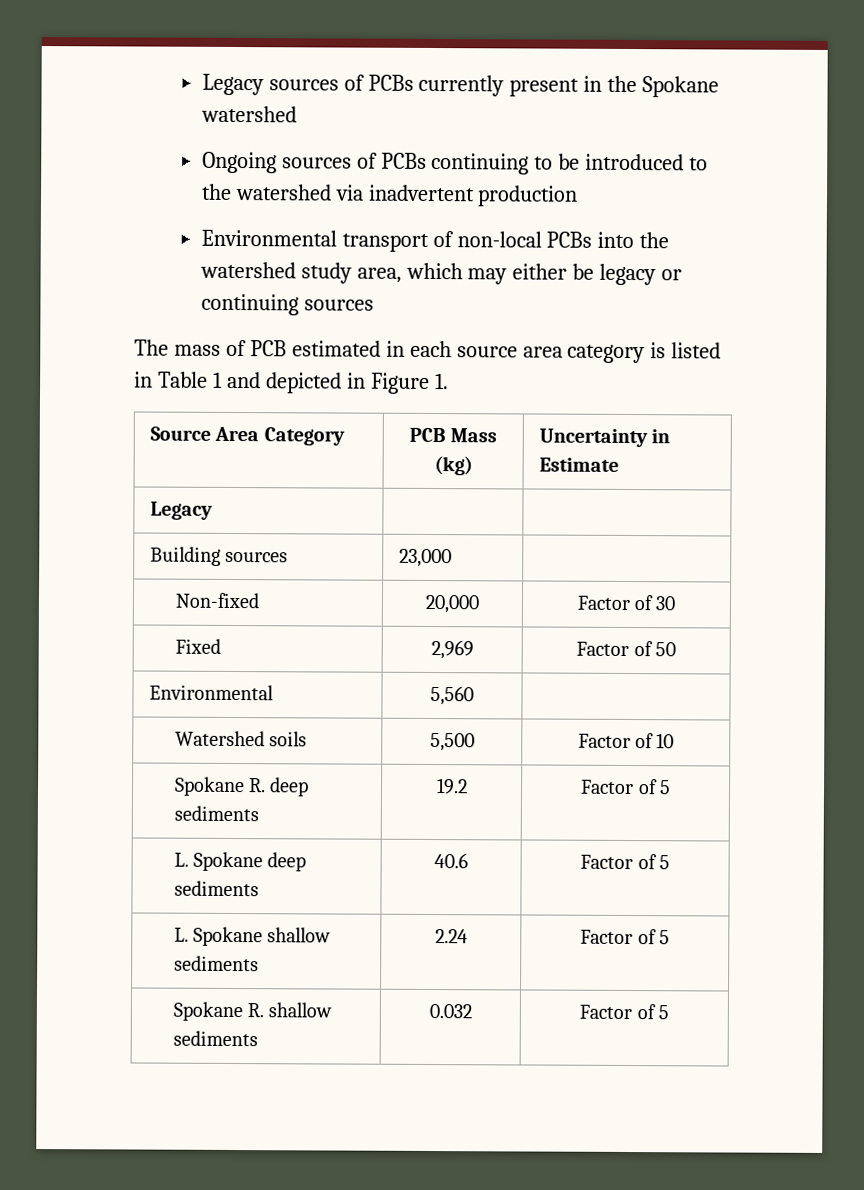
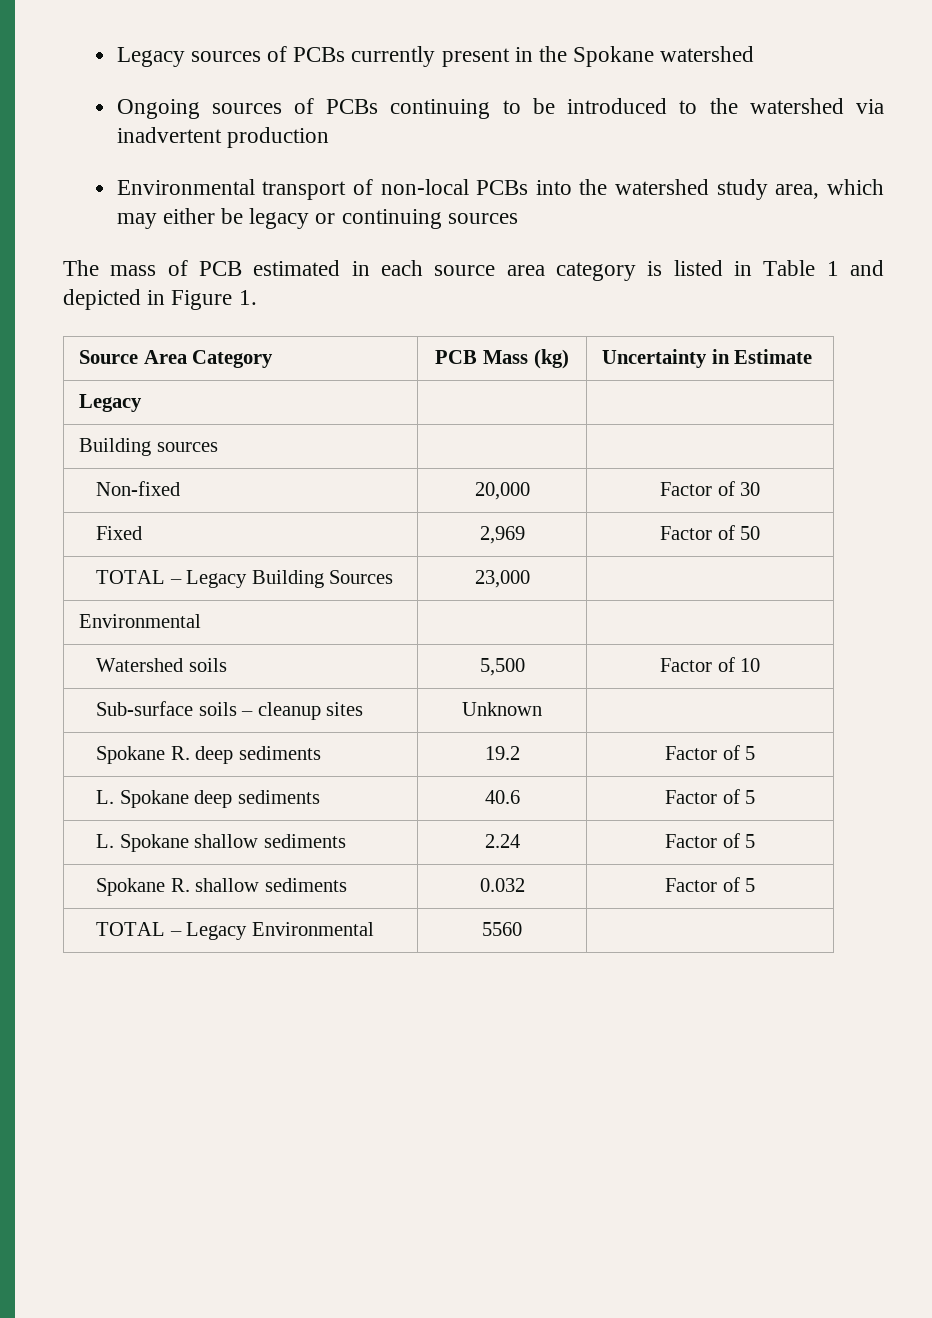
[399,548,453,568] 23,000 -> (218, 447) none
[149,684,275,701] [430,685,474,706] // Environmental | 5,560 -> [96,570,394,588] [474,570,530,588] [79,614,202,628] // TOTAL – Legacy Building Sources | 23,000 | // Environmental |
(675, 741) none -> [96,701,364,720] [462,702,542,716] // Sub-surface soils – cleanup sites | Unknown |
(669, 1012) none -> [96,922,374,940] [482,922,522,936] // TOTAL – Legacy Environmental | 5560 |

